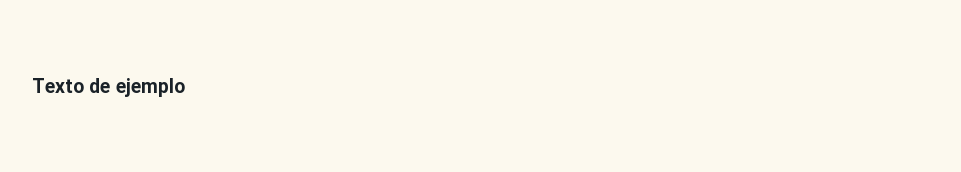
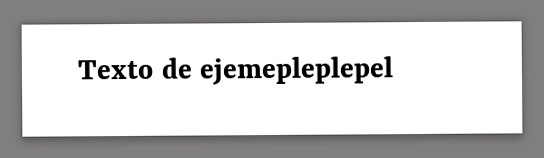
[115,78,185,97] ejemplo -> [199,56,395,86] ejemepleplepel

